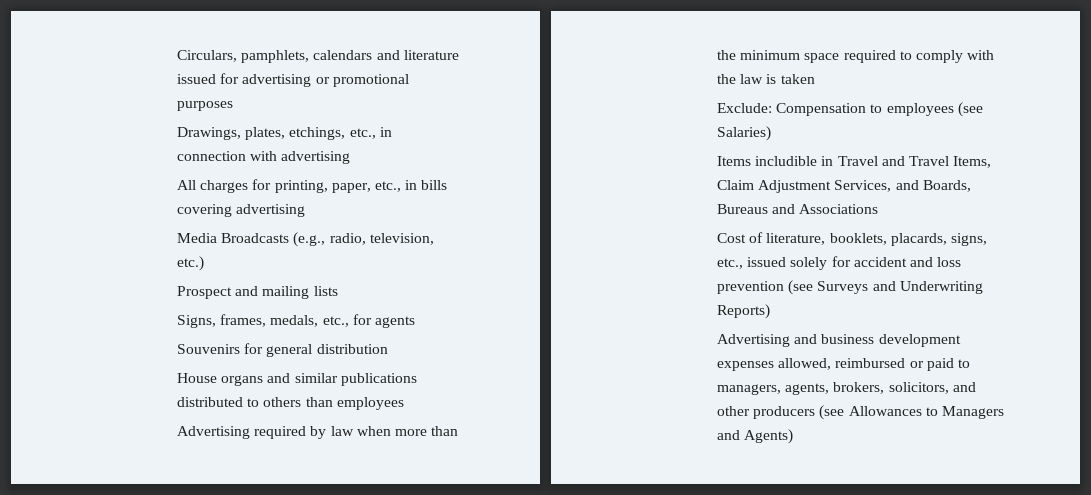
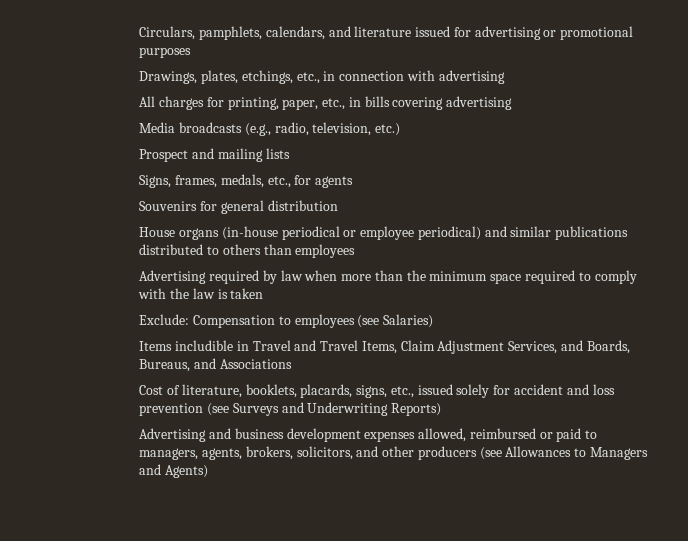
[313,50,373,60] calendars -> [265,26,325,40] calendars,
[221,233,290,243] Broadcasts -> [178,122,242,133] broadcasts
(264, 380) none -> [221,226,481,240] (in-house periodical or employee periodical)
[717,204,769,214] Bureaus -> [139,359,191,372] Bureaus,

